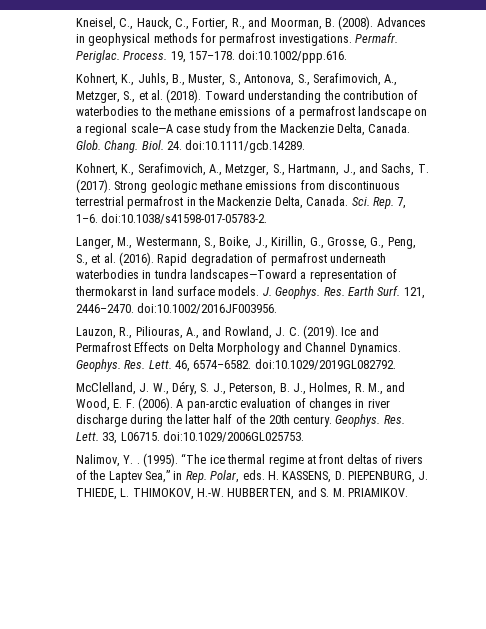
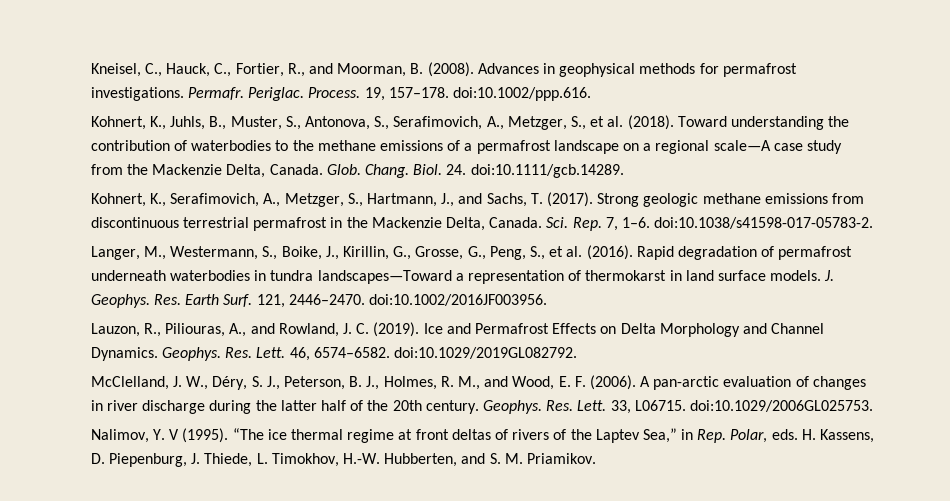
[136,463,140,464] . -> [169,429,180,440] V
[282,471,429,483] [75,488,295,500] KASSENS, D. PIEPENBURG, J. THIEDE, L. THIMOKOV, H.-W. HUBBERTEN, -> [819,429,874,443] [90,453,458,467] Kassens, D. Piepenburg, J. Thiede, L. Timokhov, H.-W. Hubberten,
[347,488,408,497] PRIAMIKOV. -> [526,453,596,464] Priamikov.

